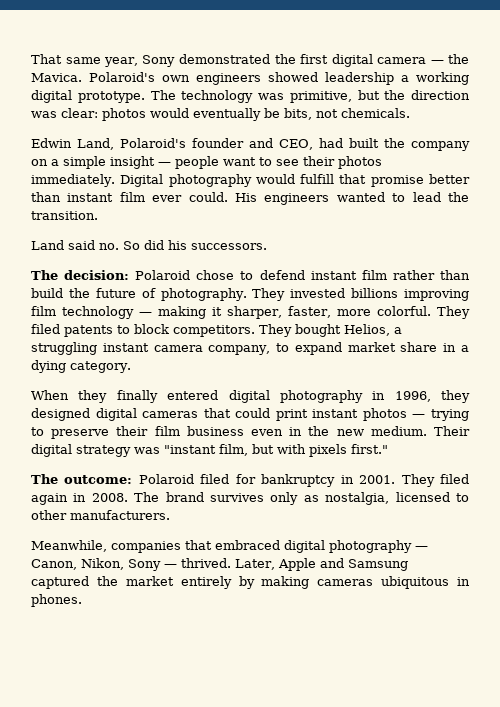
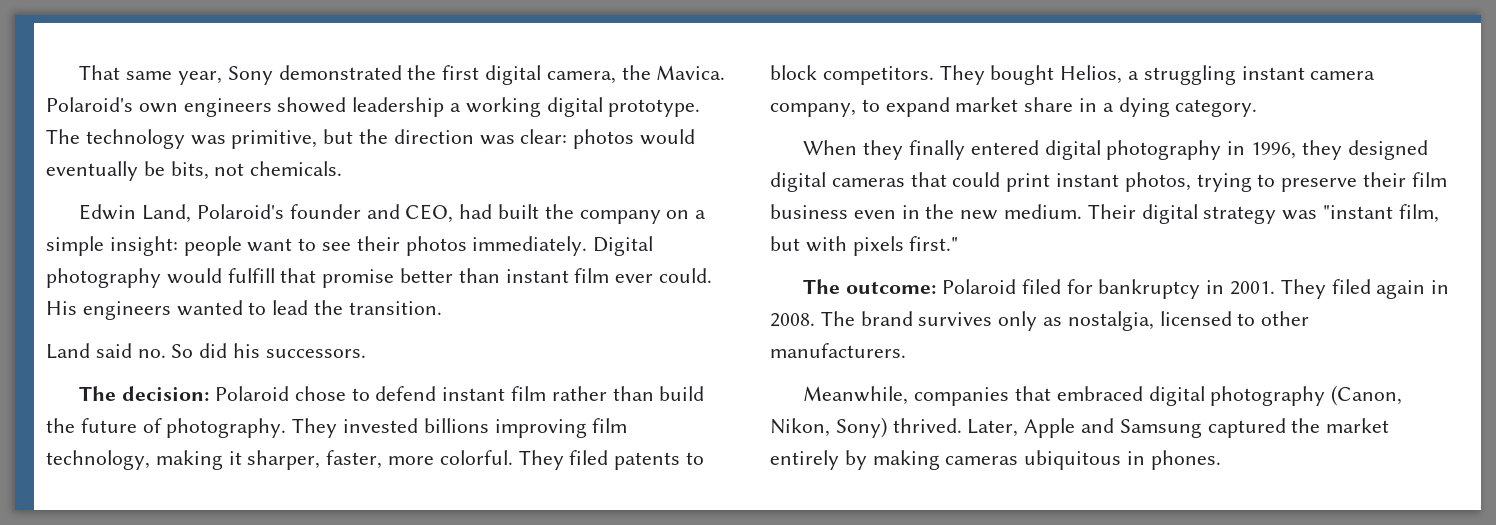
[376,57,444,64] camera — -> [546,71,616,84] camera,
[110,156,171,169] insight — -> [109,236,178,256] insight:
[62,306,153,319] technology — -> [46,450,150,470] technology,
[362,408,426,421] photos — -> [1124,172,1191,192] photos,
[415,546,428,550] [31,558,177,571] — Canon, Nikon, Sony — -> [1331,385,1403,406] [770,417,887,438] (Canon, Nikon, Sony)

